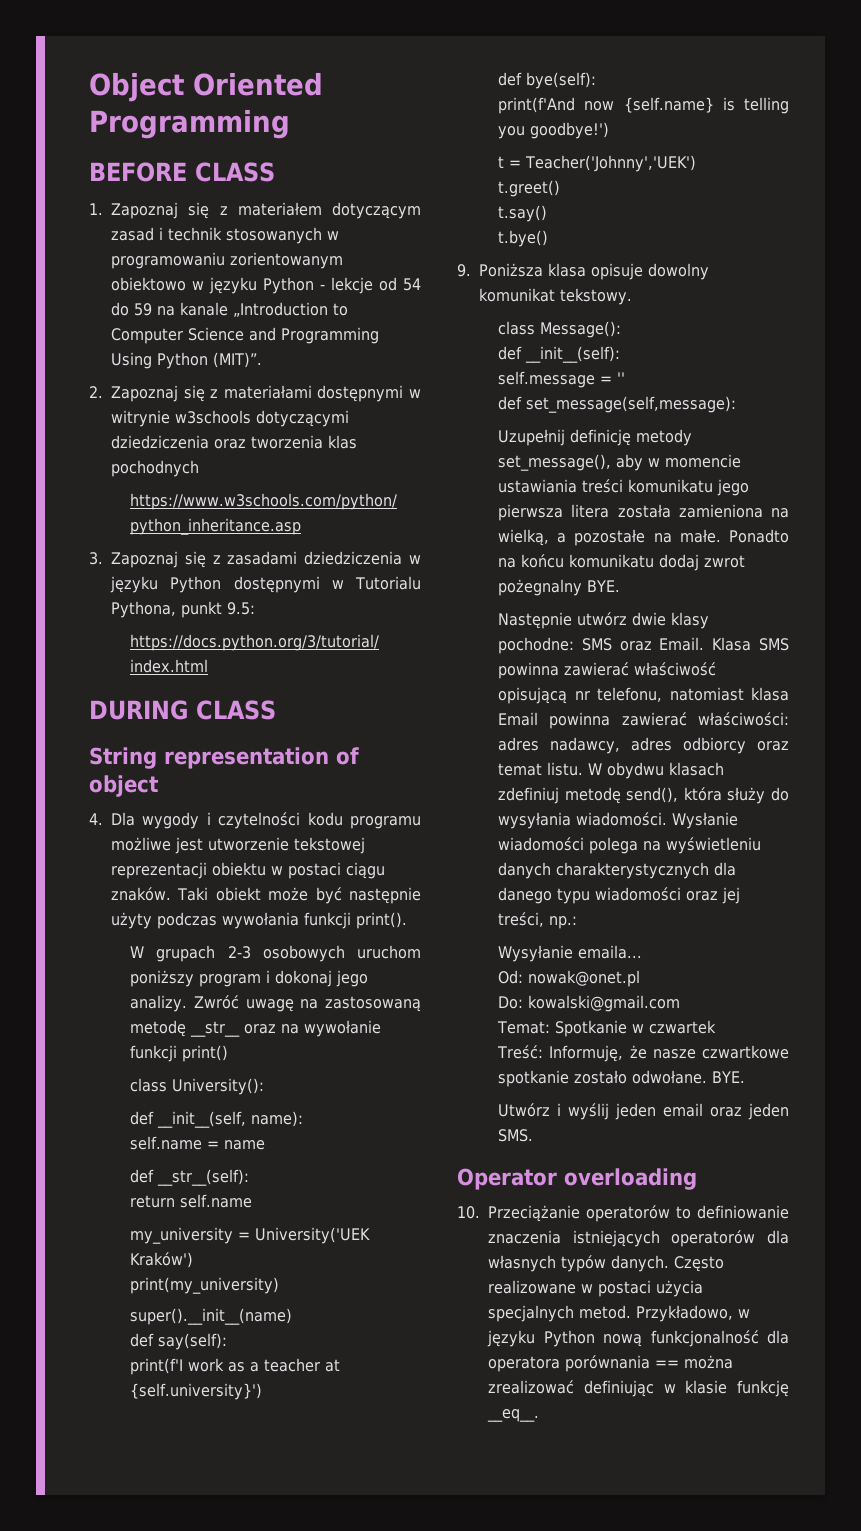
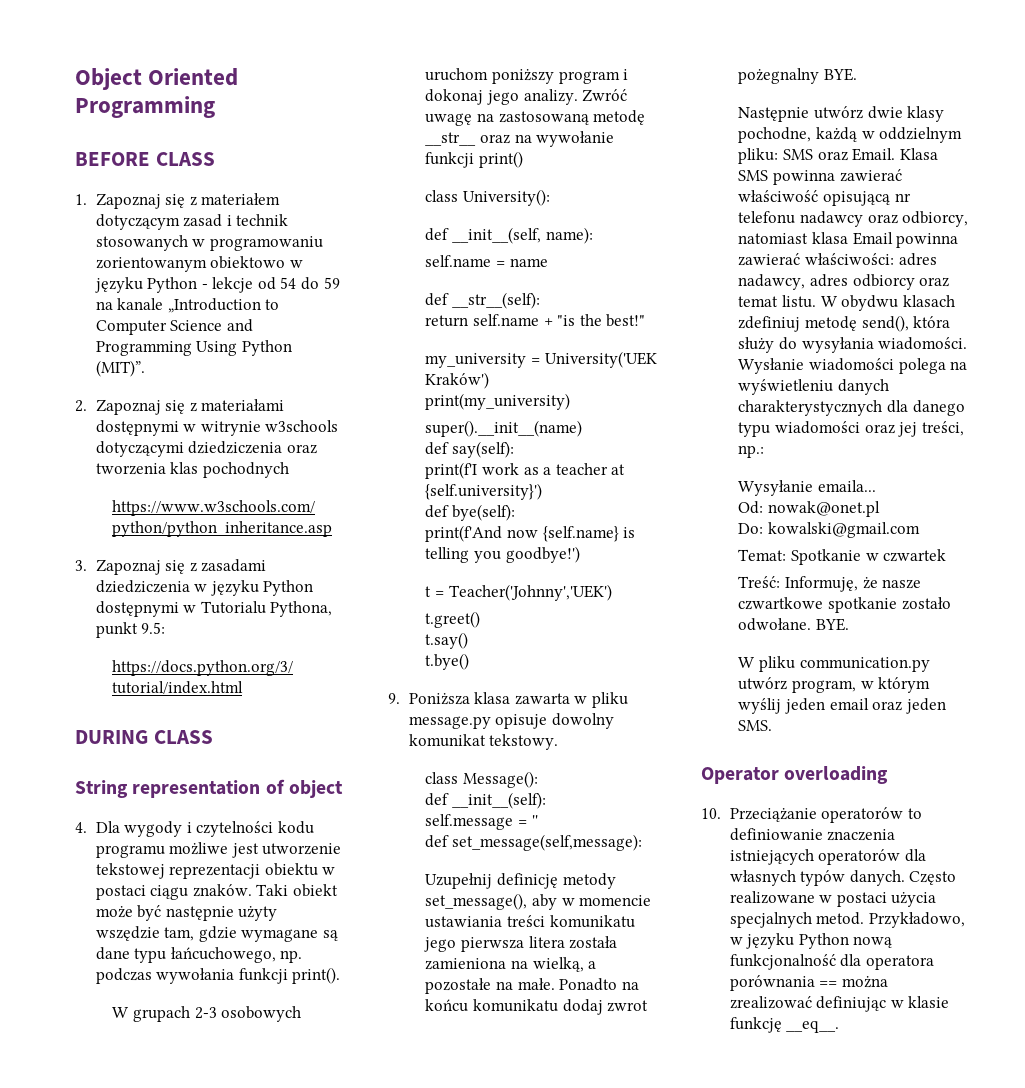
(152, 920) none -> [95,926,338,942] [95,947,303,963] wszędzie tam, gdzie wymagane są dane typu łańcuchowego, np.
(253, 1201) none -> [543,314,646,327] + "is the best!"
(586, 270) none -> [514,692,628,708] [408,716,491,729] zawarta w pliku message.py
[498,637,575,654] pochodne: -> [738,127,963,143] [738,148,779,164] pochodne, każdą w oddzielnym pliku:
[597,687,663,702] telefonu, -> [738,211,969,227] telefonu nadawcy oraz odbiorcy,
[498,1103,562,1117] Utwórz i -> [738,656,930,672] [738,677,931,693] W pliku communication.py utwórz program, w którym

